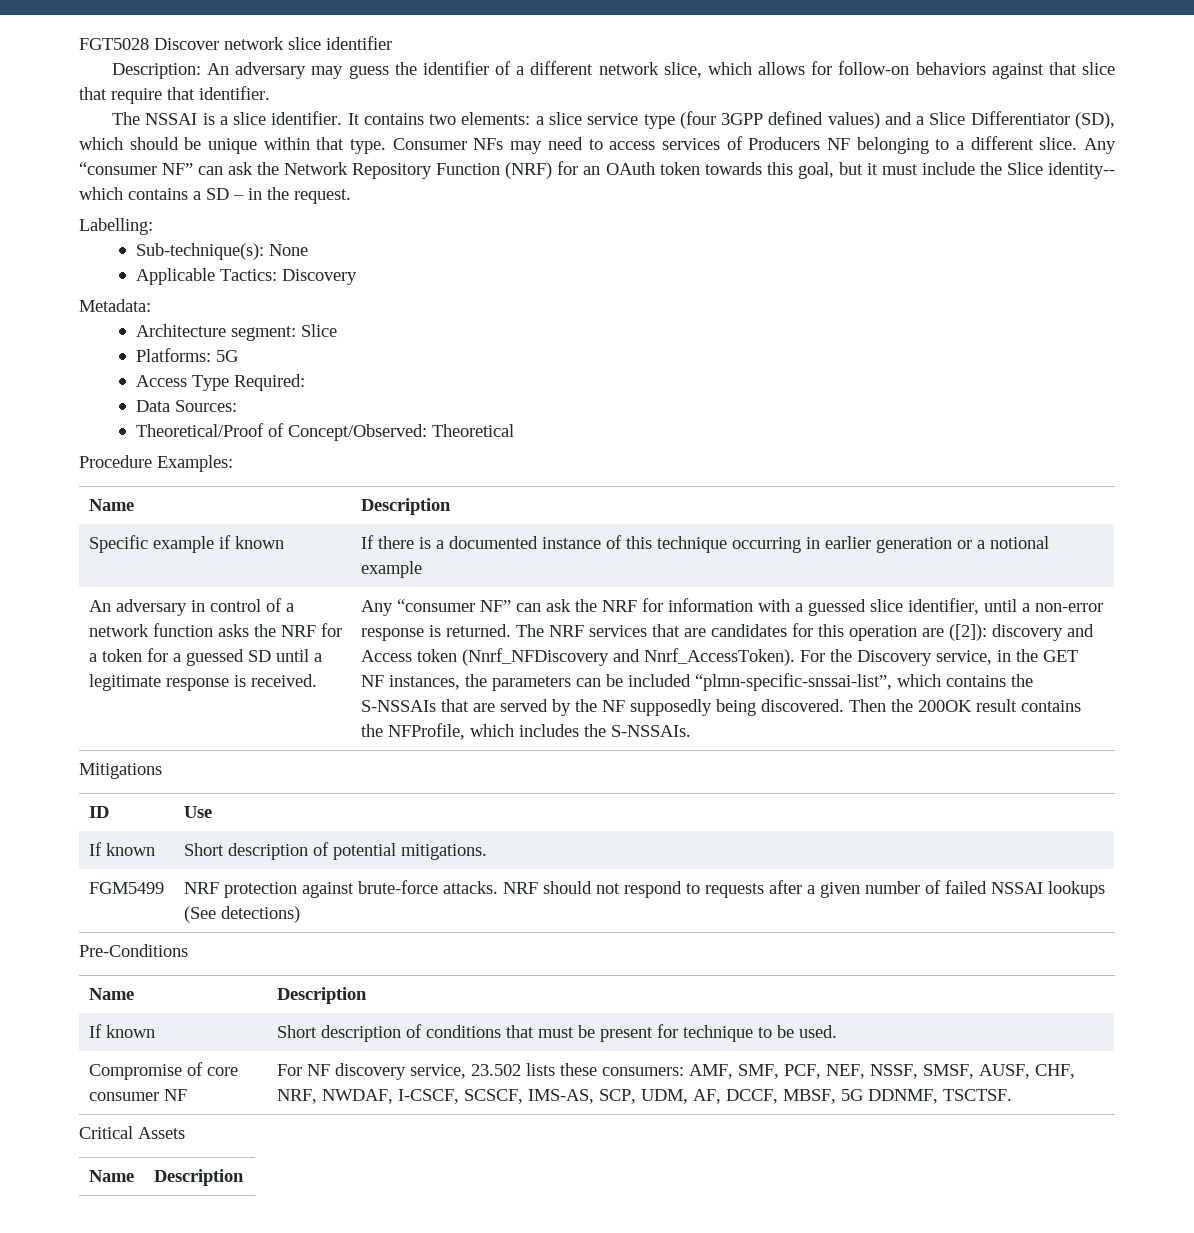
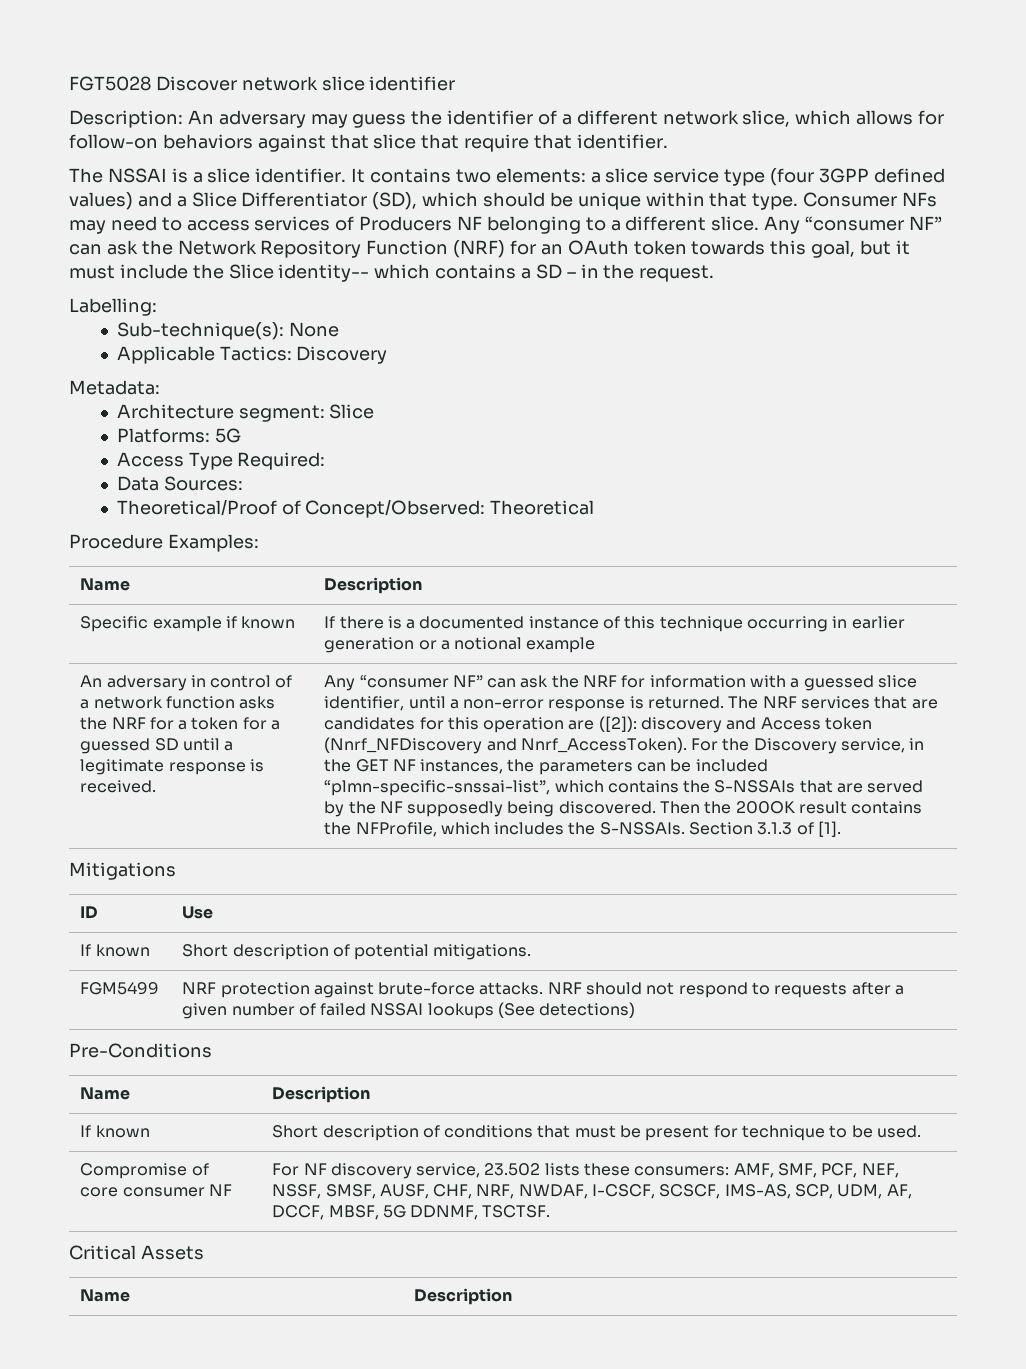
(691, 731) none -> [689,821,842,837] Section 3.1.3 of [1].

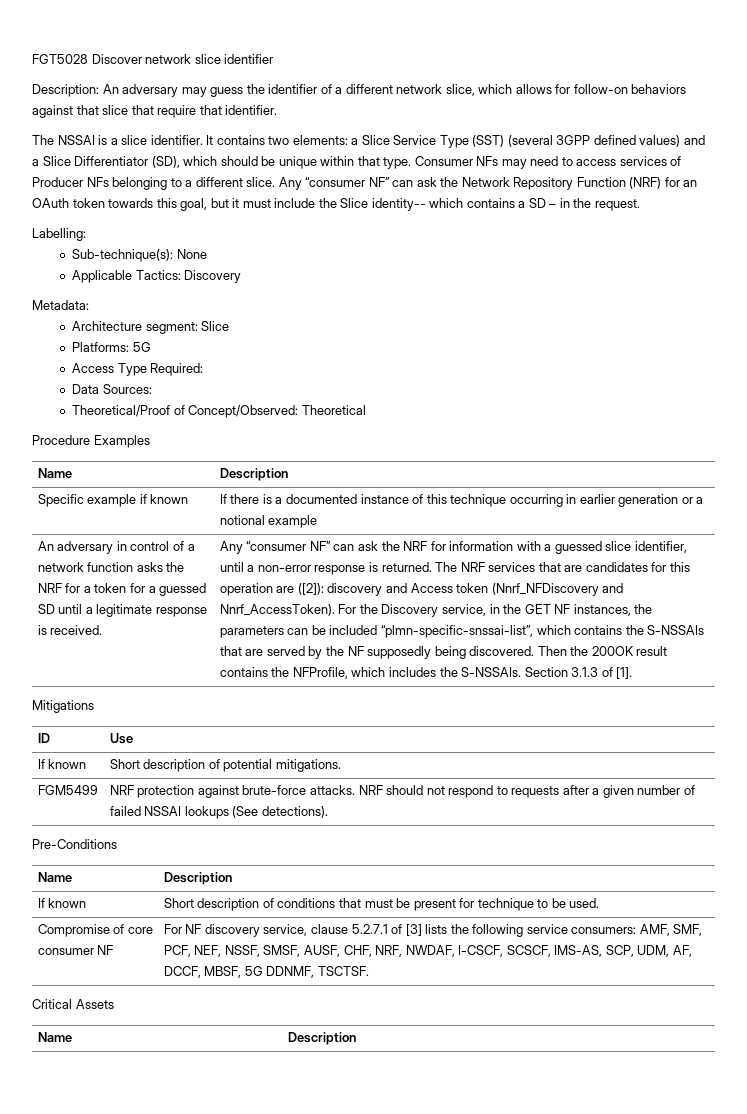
[605,168,815,186] slice service type (four -> [361,135,553,148] Slice Service Type (SST) (several
[359,216,483,231] Producers NF -> [32,177,109,187] Producer NFs
[167,534,259,552] Examples: -> [93,435,150,448] Examples
[539,1002,636,1018] detections) -> [261,806,328,818] detections).
[484,1163,631,1176] 23.502 lists these -> [310,924,568,937] clause 5.2.7.1 of [3] lists the following service

